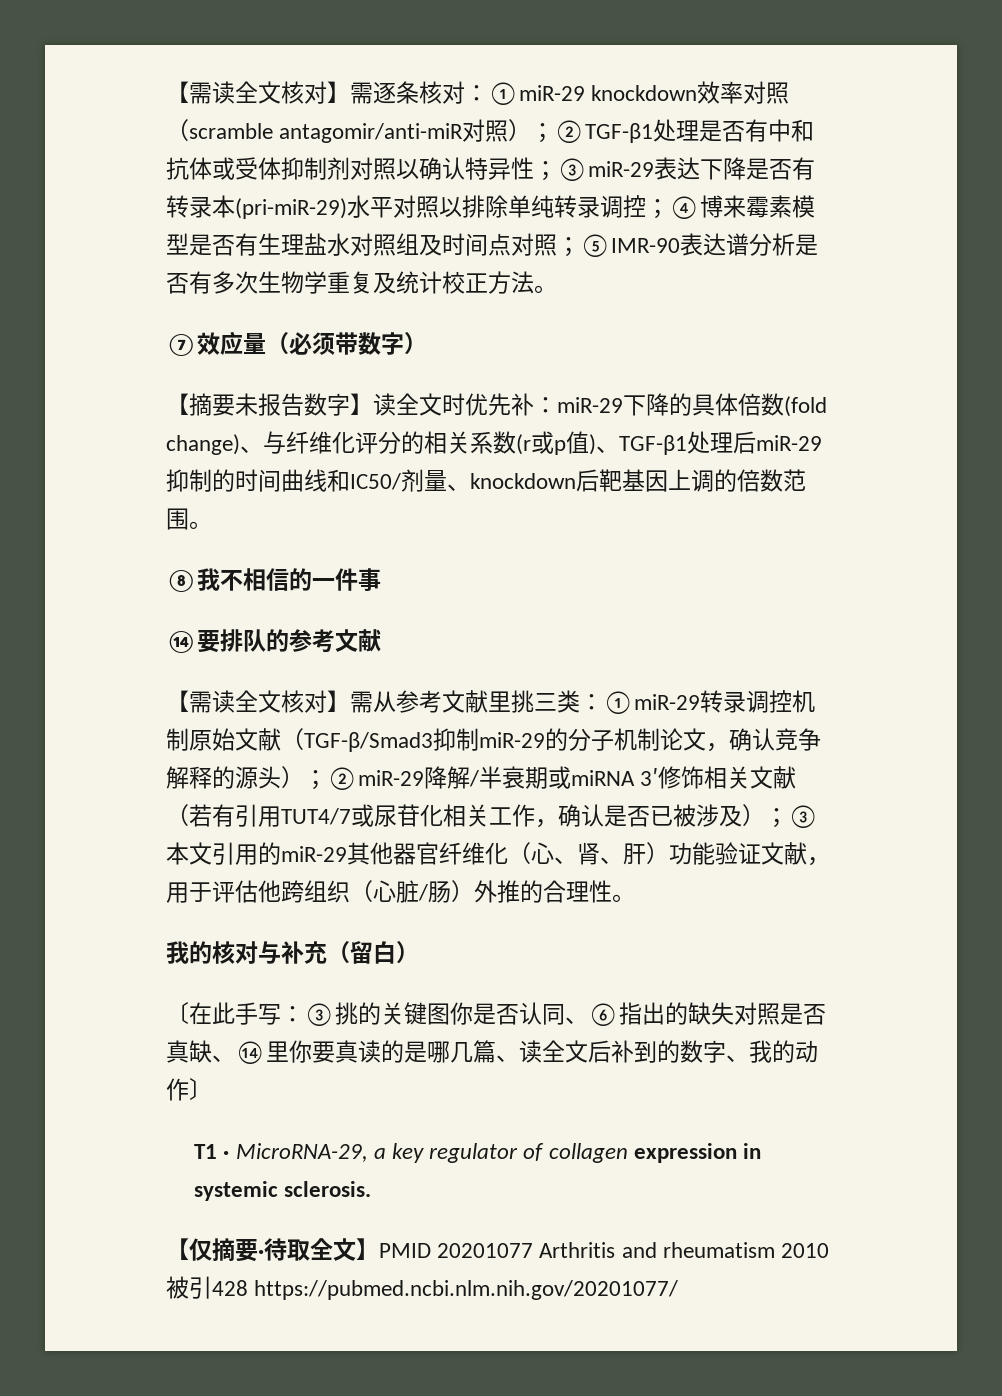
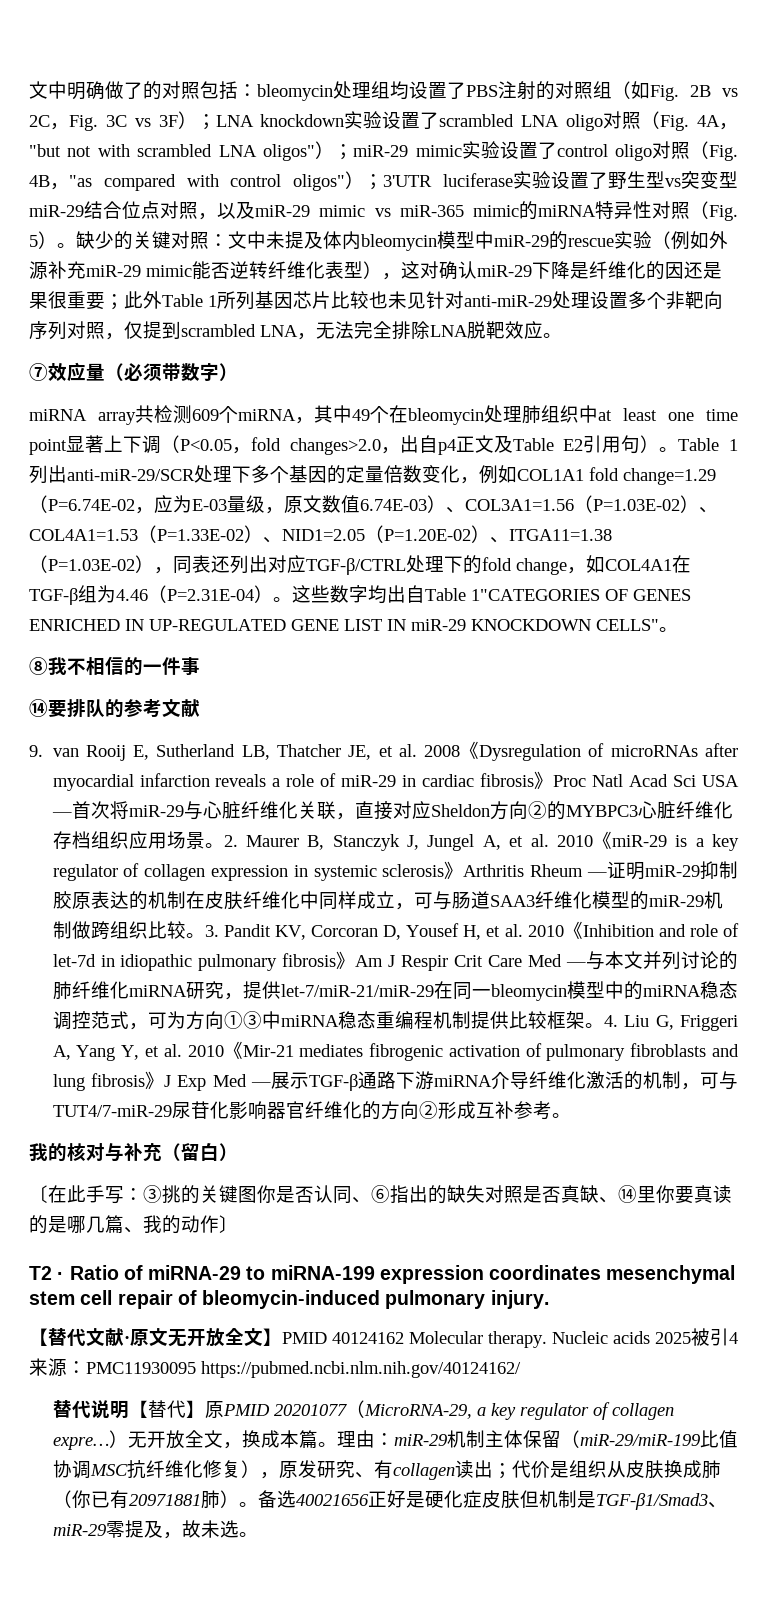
[166,81,790,105] [166,119,815,143] [166,157,815,181] [166,195,815,219] [166,233,818,257] [166,271,534,294] 【需读全文核对】需逐条核对：①miR-29 knockdown效率对照（scramble antagomir/anti-miR对照）；②TGF-β1处理是否有中和抗体或受体抑制剂对照以确认特异性；③miR-29表达下降是否有转录本(pri-miR-29)水平对照以排除单纯转录调控；④博来霉素模型是否有生理盐水对照组及时间点对照；⑤IMR-90表达谱分析是否有多次生物学重复及统计校正方法 -> [29,81,738,101] [29,111,738,131] [29,141,738,161] [29,171,738,191] [29,201,738,221] [29,231,728,251] [29,261,722,280] [29,291,723,310] [29,321,543,340] 文中明确做了的对照包括：bleomycin处理组均设置了PBS注射的对照组（如Fig. 2B vs 2C，Fig. 3C vs 3F）；LNA knockdown实验设置了scrambled LNA oligo对照（Fig. 4A，"but not with scrambled LNA oligos"）；miR-29 mimic实验设置了control oligo对照（Fig. 4B，"as compared with control oligos"）；3'UTR luciferase实验设置了野生型vs突变型miR-29结合位点对照，以及miR-29 mimic vs miR-365 mimic的miRNA特异性对照（Fig. 5）。缺少的关键对照：文中未提及体内bleomycin模型中miR-29的rescue实验（例如外源补充miR-29 mimic能否逆转纤维化表型），这对确认miR-29下降是纤维化的因还是果很重要；此外Table 1所列基因芯片比较也未见针对anti-miR-29处理设置多个非靶向序列对照，仅提到scrambled LNA，无法完全排除LNA脱靶效应
[166,393,827,417] [166,431,822,455] [166,469,806,492] [166,508,189,530] 【摘要未报告数字】读全文时优先补：miR-29下降的具体倍数(fold change)、与纤维化评分的相关系数(r或p值)、TGF-β1处理后miR-29抑制的时间曲线和IC50/剂量、knockdown后靶基因上调的倍数范围 -> [29,405,738,425] [29,435,738,455] [29,465,716,485] [29,495,718,514] [29,525,612,543] [29,555,691,575] [29,585,691,605] [29,619,659,631] miRNA array共检测609个miRNA，其中49个在bleomycin处理肺组织中at least one time point显著上下调（P<0.05，fold changes>2.0，出自p4正文及Table E2引用句）。Table 1列出anti-miR-29/SCR处理下多个基因的定量倍数变化，例如COL1A1 fold change=1.29（P=6.74E-02，应为E-03量级，原文数值6.74E-03）、COL3A1=1.56（P=1.03E-02）、COL4A1=1.53（P=1.33E-02）、NID1=2.05（P=1.20E-02）、ITGA11=1.38（P=1.03E-02），同表还列出对应TGF-β/CTRL处理下的fold change，如COL4A1在TGF-β组为4.46（P=2.31E-04）。这些数字均出自Table 1"CATEGORIES OF GENES ENRICHED IN UP-REGULATED GENE LIST IN miR-29 KNOCKDOWN CELLS"
[166,690,815,714] [166,728,821,752] [166,766,797,790] [166,804,819,828] [166,842,830,866] [166,880,612,903] 【需读全文核对】需从参考文献里挑三类：①miR-29转录调控机制原始文献（TGF-β/Smad3抑制miR-29的分子机制论文，确认竞争解释的源头）；②miR-29降解/半衰期或miRNA 3′修饰相关文献（若有引用TUT4/7或尿苷化相关工作，确认是否已被涉及）；③本文引用的miR-29其他器官纤维化（心、肾、肝）功能验证文献，用于评估他跨组织（心脏/肠）外推的合理性 -> [29,741,738,761] [52,771,740,791] [51,801,733,820] [52,831,739,851] [52,861,739,881] [52,891,723,910] [52,921,739,940] [52,951,738,971] [52,981,738,1001] [52,1011,739,1031] [52,1041,739,1061] [52,1071,738,1091] [52,1101,552,1120] 9. van Rooij E, Sutherland LB, Thatcher JE, et al. 2008《Dysregulation of microRNAs after myocardial infarction reveals a role of miR-29 in cardiac fibrosis》Proc Natl Acad Sci USA —首次将miR-29与心脏纤维化关联，直接对应Sheldon方向②的MYBPC3心脏纤维化存档组织应用场景。2. Maurer B, Stanczyk J, Jungel A, et al. 2010《miR-29 is a key regulator of collagen expression in systemic sclerosis》Arthritis Rheum —证明miR-29抑制胶原表达的机制在皮肤纤维化中同样成立，可与肠道SAA3纤维化模型的miR-29机制做跨组织比较。3. Pandit KV, Corcoran D, Yousef H, et al. 2010《Inhibition and role of let-7d in idiopathic pulmonary fibrosis》Am J Respir Crit Care Med —与本文并列讨论的肺纤维化miRNA研究，提供let-7/miR-21/miR-29在同一bleomycin模型中的miRNA稳态调控范式，可为方向①③中miRNA稳态重编程机制提供比较框架。4. Liu G, Friggeri A, Yang Y, et al. 2010《Mir-21 mediates fibrogenic activation of pulmonary fibroblasts and lung fibrosis》J Exp Med —展示TGF-β通路下游miRNA介导纤维化激活的机制，可与TUT4/7-miR-29尿苷化影响器官纤维化的方向②形成互补参考
[519,1040,818,1063] [166,1078,212,1101] [194,1144,230,1159] 读全文后补到的数字、我的动作〕 // T1 · -> [143,1215,238,1234] [29,1265,736,1284] [29,1290,549,1309] [29,1328,738,1348] [29,1358,521,1378] [52,1400,365,1419] 我的动作〕 // T2 · Ratio of miRNA-29 to miRNA-199 expression coordinates mesenchymal stem cell repair of bleomycin-induced pulmonary injury. // 【替代文献·原文无开放全文】PMID 40124162 Molecular therapy. Nucleic acids 2025被引4来源：PMC11930095 https://pubmed.ncbi.nlm.nih.gov/40124162/ // 替代说明【替代】原PMID 20201077（
[633,1143,762,1163] [194,1181,372,1201] [166,1238,830,1262] [166,1276,679,1300] expression in systemic sclerosis. // 【仅摘要·待取全文】PMID 20201077 Arthritis and rheumatism 2010被引428 https://pubmed.ncbi.nlm.nih.gov/20201077/ -> [52,1430,738,1450] [52,1460,721,1480] [52,1490,727,1510] [52,1520,258,1539] expre…）无开放全文，换成本篇。理由：miR-29机制主体保留（miR-29/miR-199比值协调MSC抗纤维化修复），原发研究、有collagen读出；代价是组织从皮肤换成肺（你已有20971881肺）。备选40021656正好是硬化症皮肤但机制是TGF-β1/Smad3、miR-29零提及，故未选。

